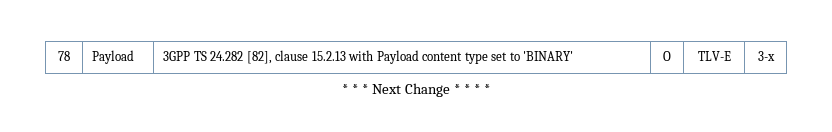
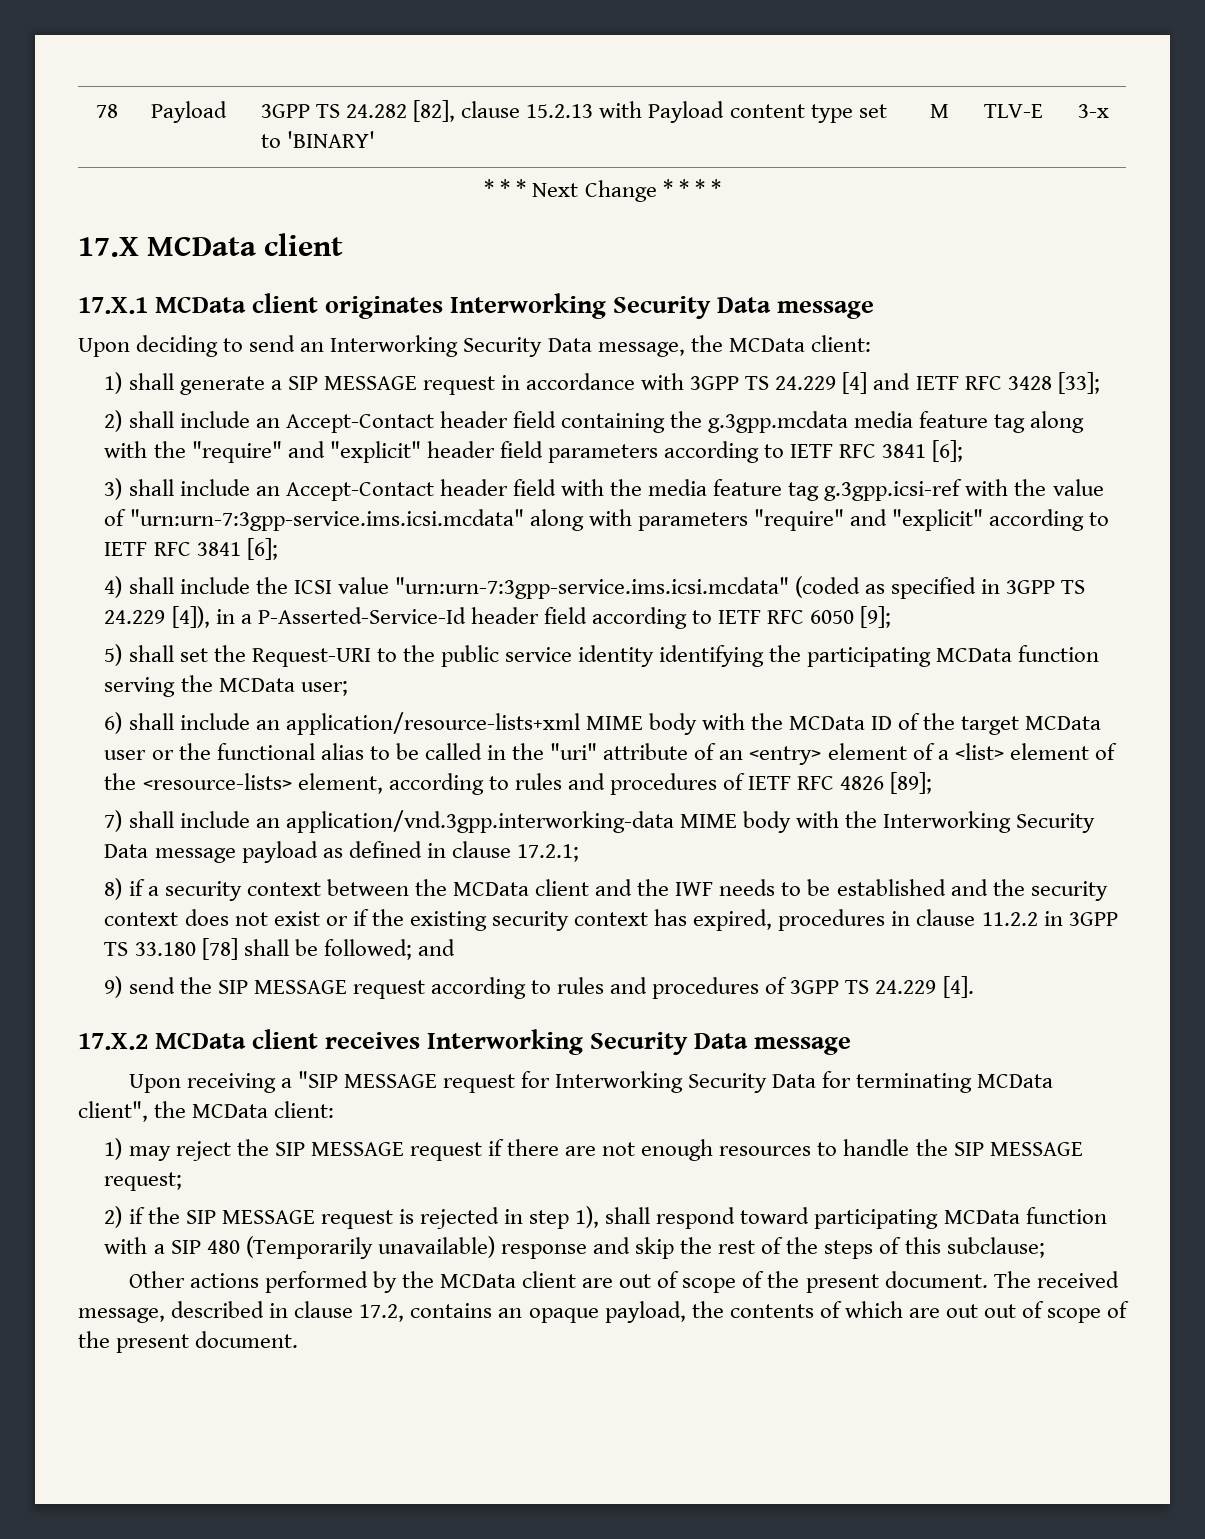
[663,51,671,61] O -> [930,104,949,118] M
(490, 89) none -> [78,233,344,257] [78,293,875,319] [78,335,871,357] [104,372,1100,395] [104,410,1085,433] [104,440,964,463] [104,478,1104,501] [104,509,1110,531] [104,538,278,560] [104,576,1086,599] [104,606,892,629] [104,644,1100,667] [104,675,348,697] [104,712,1102,735] [104,743,1117,765] [104,772,933,795] [104,810,1096,833] [104,841,579,863] [104,878,1108,901] [104,909,1118,931] [104,938,455,960] [104,976,974,999] [78,1029,852,1055] [128,1071,1054,1093] [78,1101,335,1122] [104,1138,1083,1161] [104,1172,183,1191] [104,1206,1107,1229] [104,1236,1045,1259] [128,1271,1119,1293] [78,1301,1130,1323] [78,1331,299,1353] // 17.X MCData client // 17.X.1 MCData client originates Interworking Security Data message // Upon deciding to send an Interworking Security Data message, the MCData client: // 1) shall generate a SIP MESSAGE request in accordance with 3GPP TS 24.229 [4] and IETF RFC 3428 [33]; // 2) shall include an Accept-Contact header field containing the g.3gpp.mcdata media feature tag along with the "require" and "explicit" header field parameters according to IETF RFC 3841 [6]; // 3) shall include an Accept-Contact header field with the media feature tag g.3gpp.icsi-ref with the value of "urn:urn-7:3gpp-service.ims.icsi.mcdata" along with parameters "require" and "explicit" according to IETF RFC 3841 [6]; // 4) shall include the ICSI value "urn:urn-7:3gpp-service.ims.icsi.mcdata" (coded as specified in 3GPP TS 24.229 [4]), in a P-Asserted-Service-Id header field according to IETF RFC 6050 [9]; // 5) shall set the Request-URI to the public service identity identifying the participating MCData function serving the MCData user; // 6) shall include an application/resource-lists+xml MIME body with the MCData ID of the target MCData user or the functional alias to be called in the "uri" attribute of an <entry> element of a <list> element of the <resource-lists> element, according to rules and procedures of IETF RFC 4826 [89]; // 7) shall include an application/vnd.3gpp.interworking-data MIME body with the Interworking Security Data message payload as defined in clause 17.2.1; // 8) if a security context between the MCData client and the IWF needs to be established and the security context does not exist or if the existing security context has expired, procedures in clause 11.2.2 in 3GPP TS 33.180 [78] shall be followed; and // 9) send the SIP MESSAGE request according to rules and procedures of 3GPP TS 24.229 [4]. // 17.X.2 MCData client receives Interworking Security Data message // Upon receiving a "SIP MESSAGE request for Interworking Security Data for terminating MCData client", the MCData client: // 1) may reject the SIP MESSAGE request if there are not enough resources to handle the SIP MESSAGE request; // 2) if the SIP MESSAGE request is rejected in step 1), shall respond toward participating MCData function with a SIP 480 (Temporarily unavailable) response and skip the rest of the steps of this subclause; // Other actions performed by the MCData client are out of scope of the present document. The received message, described in clause 17.2, contains an opaque payload, the contents of which are out out of scope of the present document.

